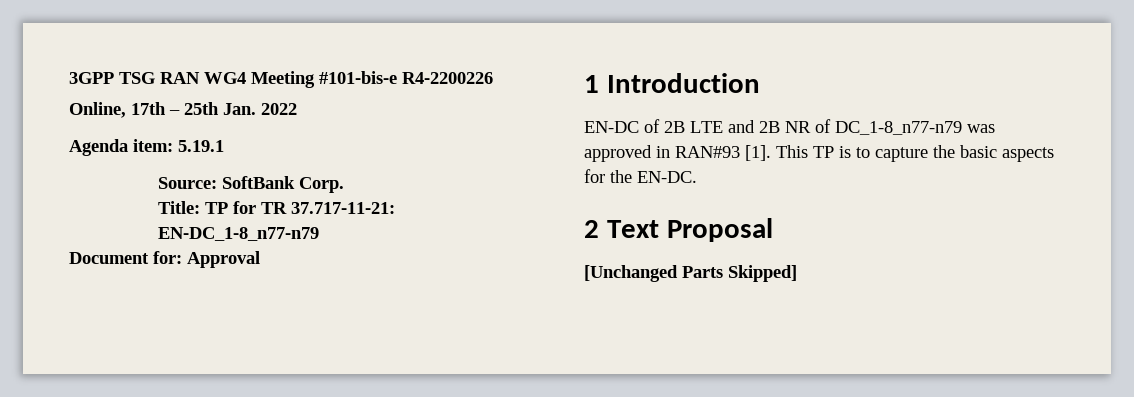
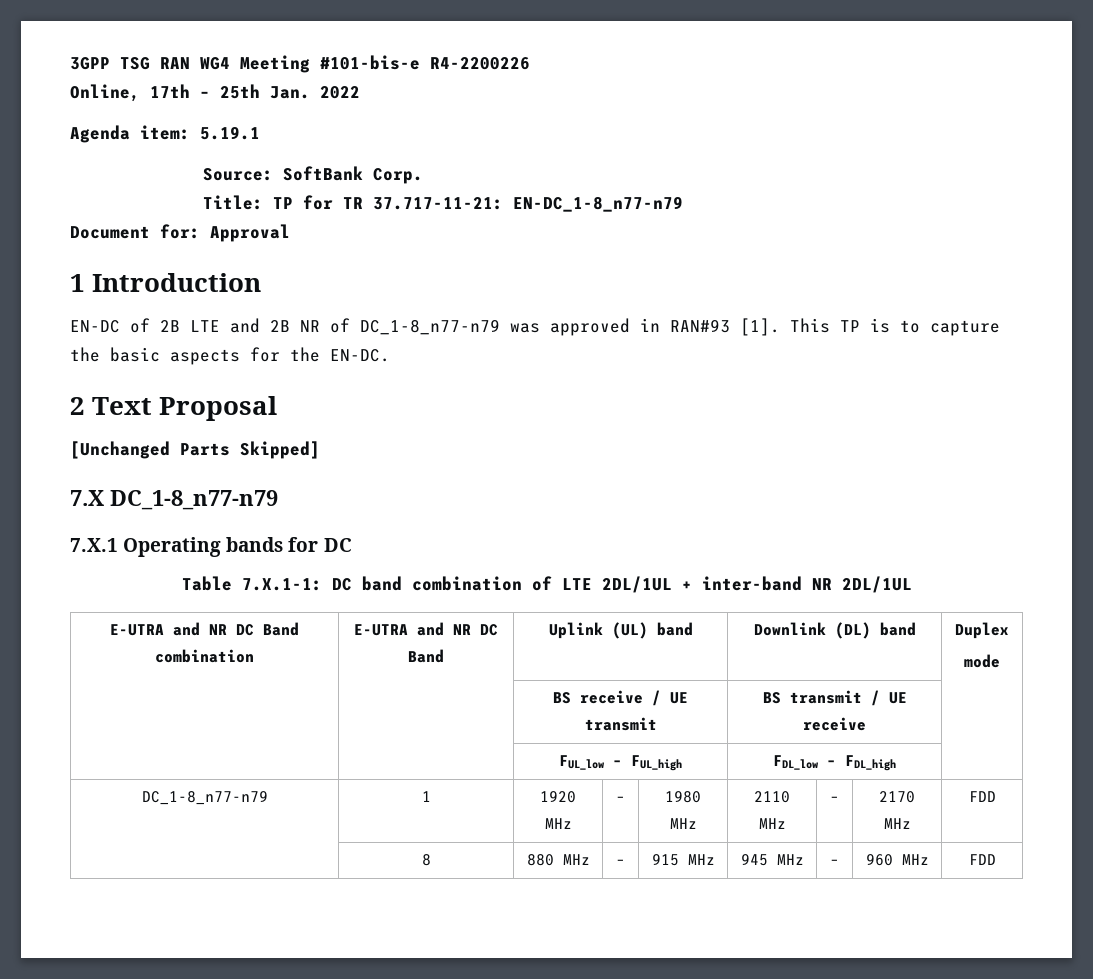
(797, 273) none -> [70,490,278,510] [70,537,352,557] [181,576,912,593] [110,622,299,636] [155,649,254,663] [354,622,498,636] [408,649,444,663] [548,622,693,639] [753,622,916,639] [955,622,1009,639] [964,654,1000,668] [553,690,688,706] [584,717,657,731] [762,690,907,706] [803,717,866,731] [559,755,682,771] [773,755,896,771] [141,791,268,805] [421,791,431,802] [540,791,576,803] [544,818,572,829] [616,796,625,802] [665,791,701,803] [669,818,697,829] [754,791,790,803] [758,818,786,829] [830,796,839,802] [879,791,915,803] [883,818,911,829] [968,791,996,802] [421,854,431,866] [526,854,590,866] [616,859,625,865] [651,854,715,866] [740,854,804,866] [830,859,839,865] [865,854,929,866] [968,854,996,865] // 7.X DC_1-8_n77-n79 // 7.X.1 Operating bands for DC // Table 7.X.1-1: DC band combination of LTE 2DL/1UL + inter-band NR 2DL/1UL // E-UTRA and NR DC Band combination | E-UTRA and NR DC Band | Uplink (UL) band | Downlink (DL) band | Duplex // mode // | | BS receive / UE transmit | BS transmit / UE receive | // | | FUL_low – FUL_high | FDL_low – FDL_high | // DC_1-8_n77-n79 | 1 | 1920 MHz | – | 1980 MHz | 2110 MHz | – | 2170 MHz | FDD // | 8 | 880 MHz | – | 915 MHz | 945 MHz | – | 960 MHz | FDD

